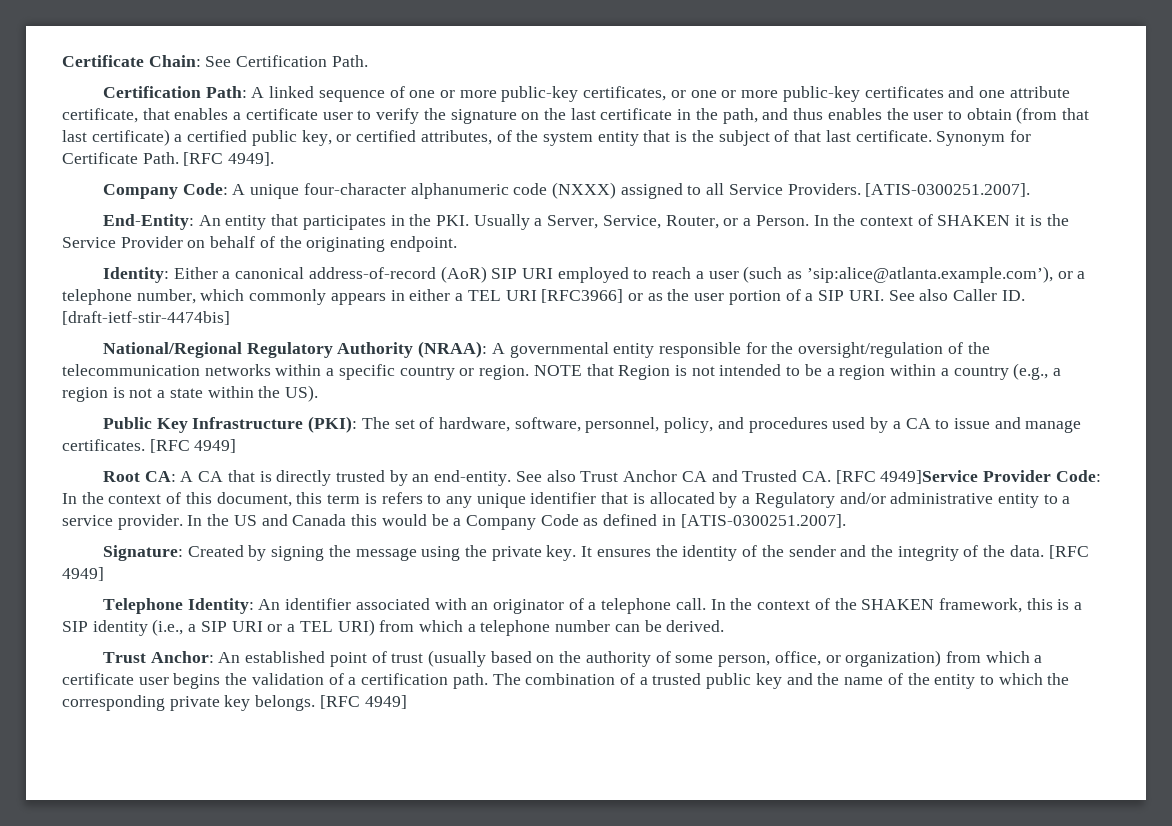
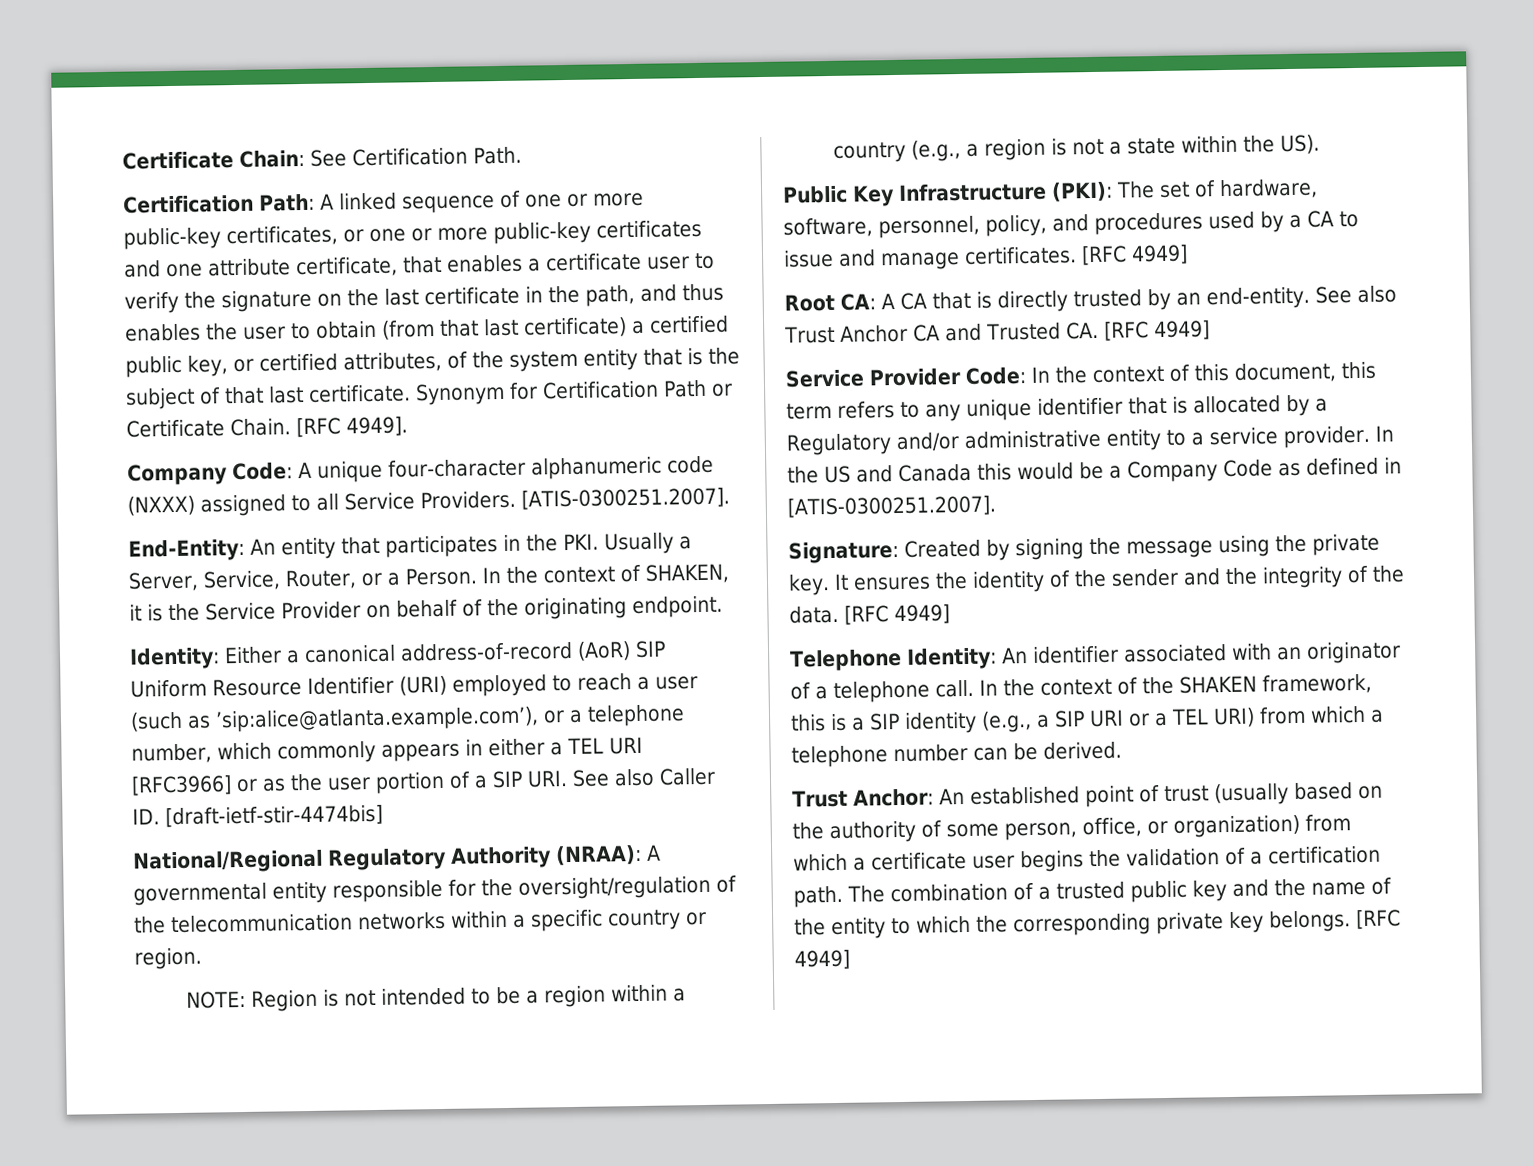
[62,152,179,164] Certificate Path. -> [542,379,733,400] [126,418,291,438] Certification Path or Certificate Chain.
[937,215,1011,226] SHAKEN -> [644,563,729,584] SHAKEN,
[521,268,553,279] URI -> [130,675,447,698] Uniform Resource Identifier (URI)
[533,364,614,376] NOTE that -> [186,990,247,1009] // NOTE:
[880,470,979,484] 4949]Service -> [1153,320,1210,341] [785,369,865,388] 4949] // Service
[364,493,377,504] is -> (832, 411) none
[152,619,184,636] (i.e., -> [981,710,1032,733] (e.g.,

